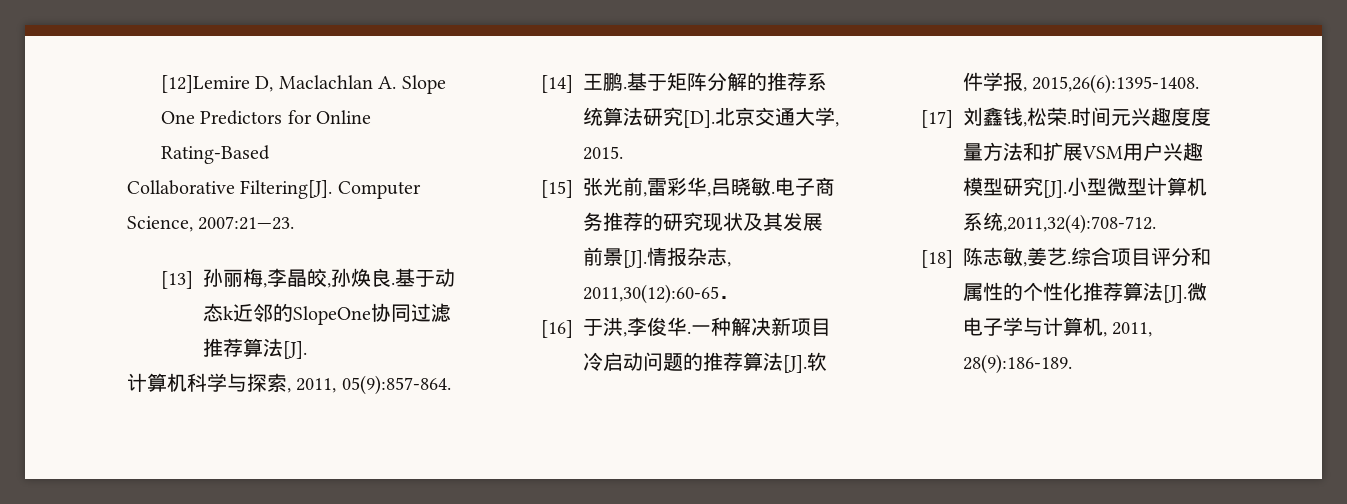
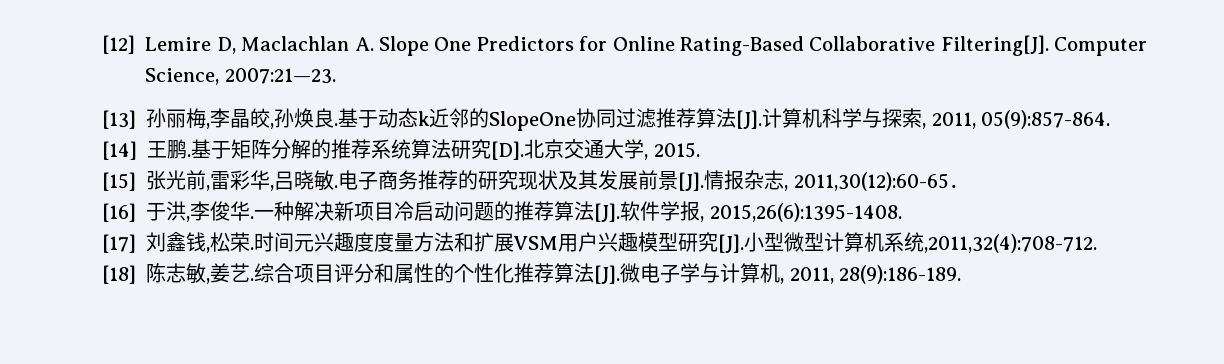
[160,75,250,93] [12]Lemire -> [102,35,212,54] [12] Lemire
(270, 154) // -> (805, 46) none
(307, 350) // -> (763, 119) none

